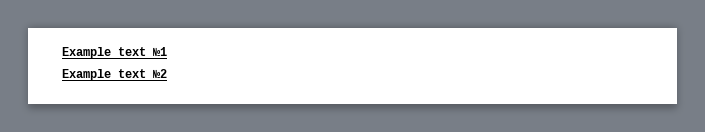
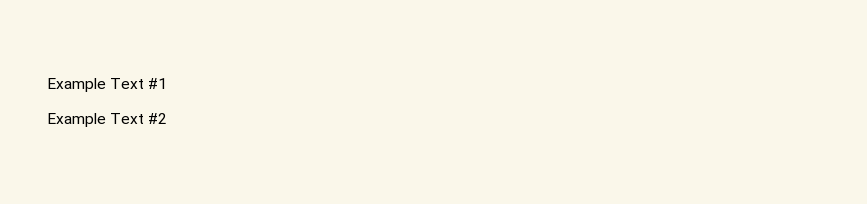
[62,47,167,59] [62,69,167,81] Example text №1 // Example text №2 -> [47,78,168,92] [47,113,168,127] Example Text #1 // Example Text #2

